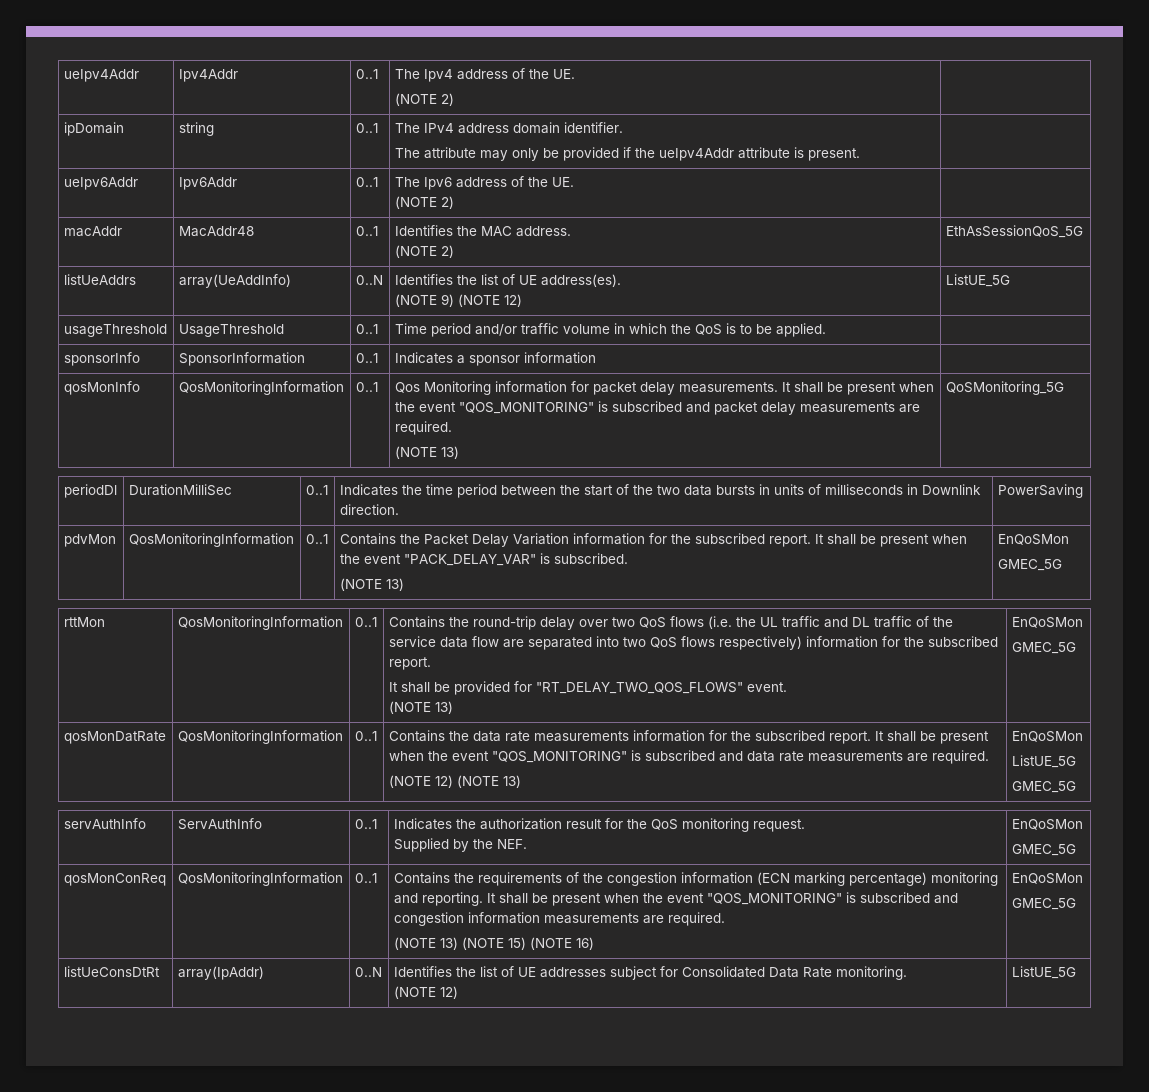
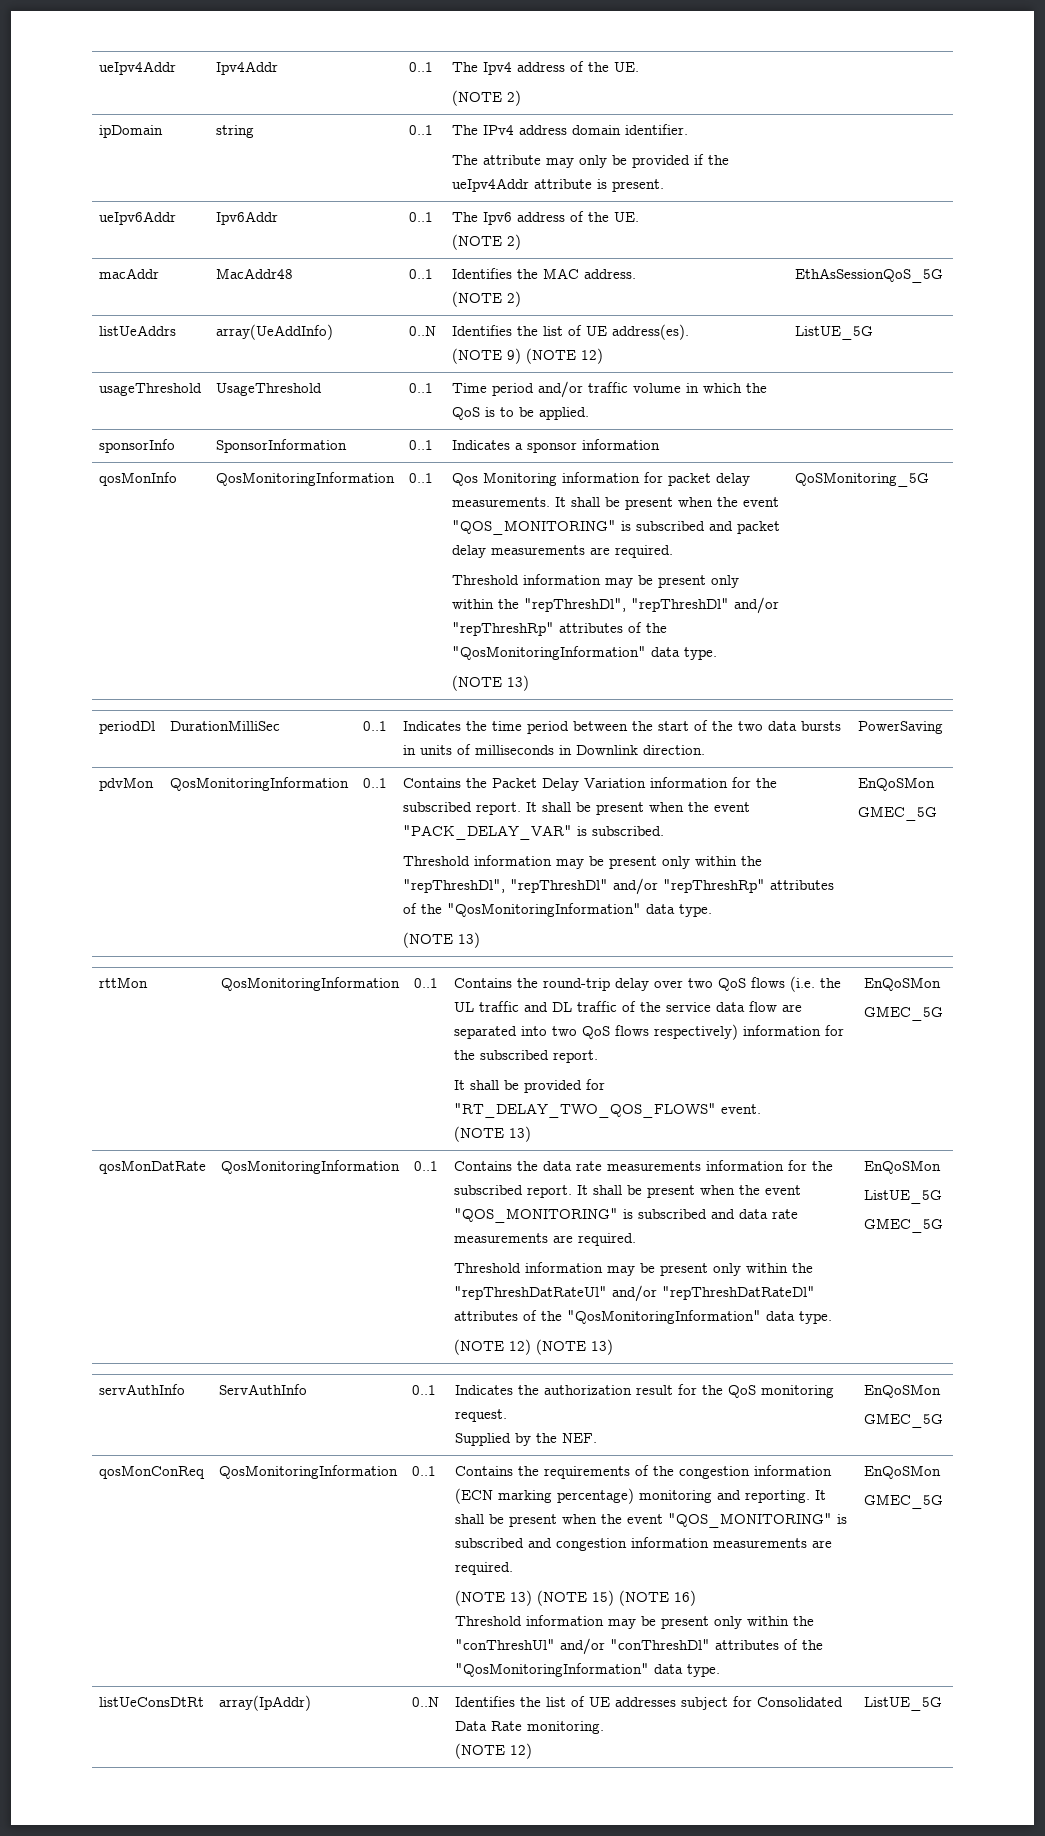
(452, 428) none -> [452,574,740,588] [452,597,780,614] [452,622,668,636] [452,646,718,660] // Threshold information may be present only within the "repThreshDl", "repThreshDl" and/or "repThreshRp" attributes of the "QosMonitoringInformation" data type.
(628, 558) none -> [403,855,763,869] [403,878,835,895] [403,903,713,917] // Threshold information may be present only within the "repThreshDl", "repThreshDl" and/or "repThreshRp" attributes of the "QosMonitoringInformation" data type.
(989, 757) none -> [454,1262,814,1276] [454,1285,816,1302] [454,1310,833,1324] // Threshold information may be present only within the "repThreshDatRateUl" and/or "repThreshDatRateDl" attributes of the "QosMonitoringInformation" data type.
(594, 943) none -> [455,1615,815,1629] [455,1638,824,1655] [455,1663,721,1677] // Threshold information may be present only within the "conThreshUl" and/or "conThreshDl" attributes of the "QosMonitoringInformation" data type.

